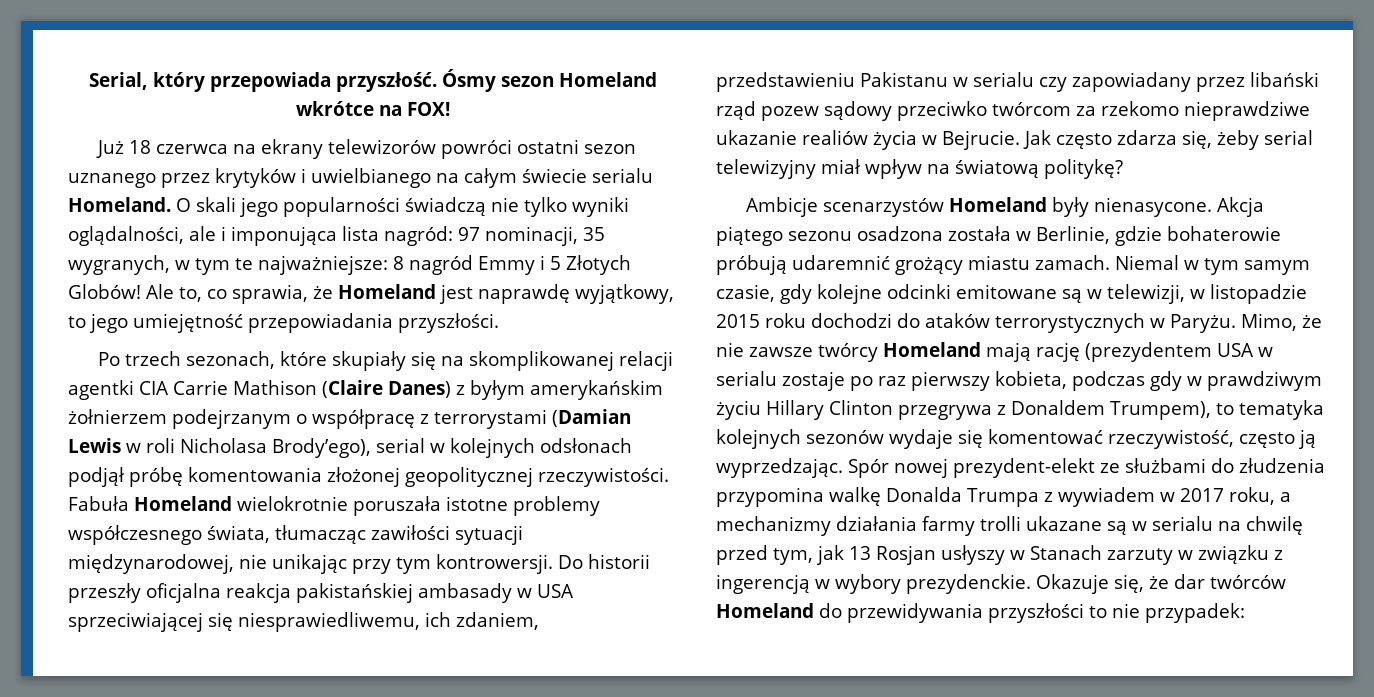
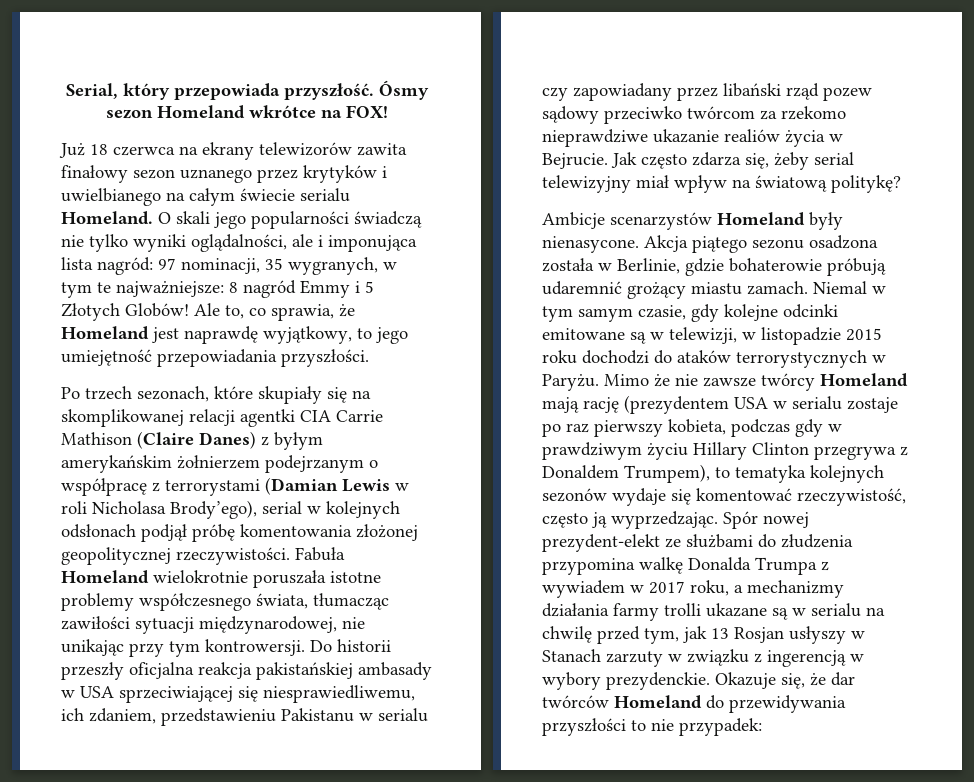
[440,139,579,159] powróci ostatni -> [357,143,407,156] [61,165,128,183] zawita finałowy
[1241,313,1297,331] Mimo, -> [604,374,649,386] Mimo

